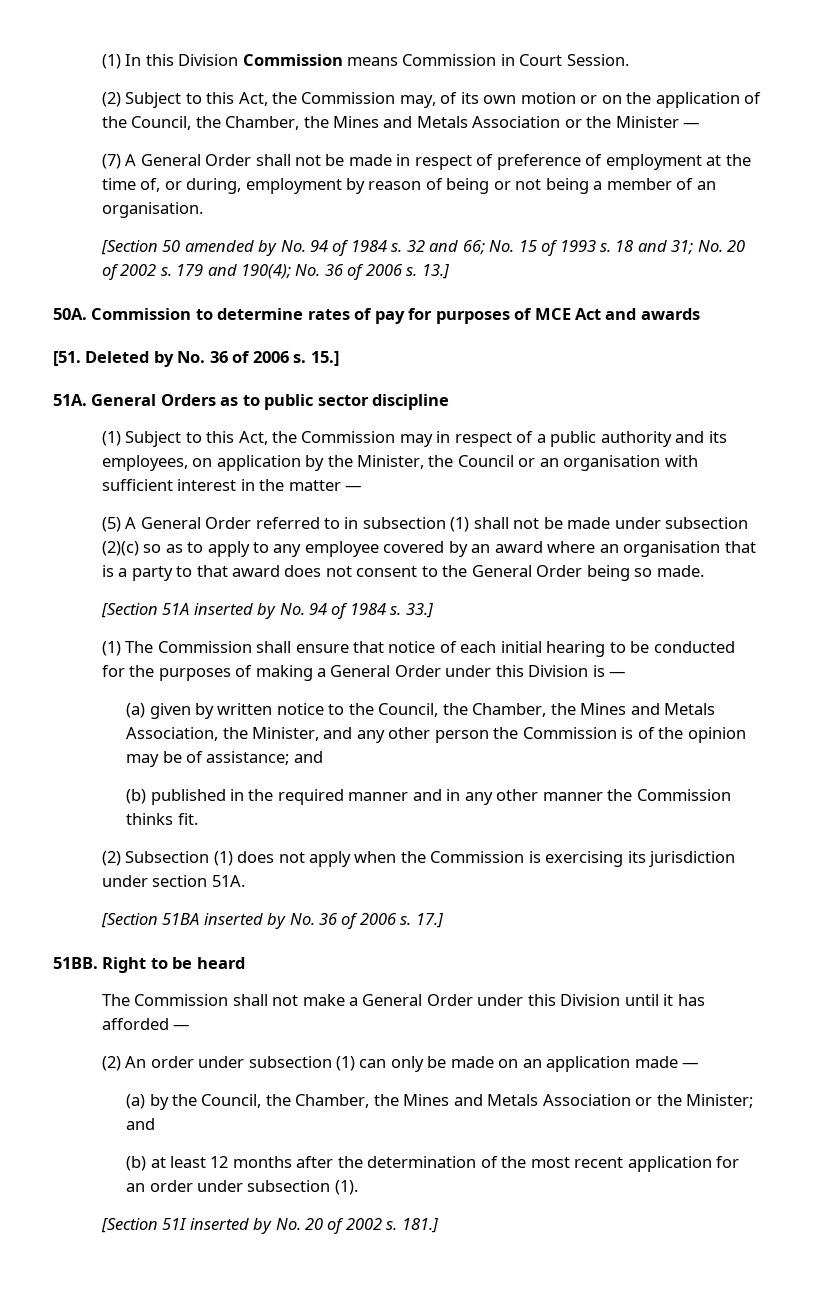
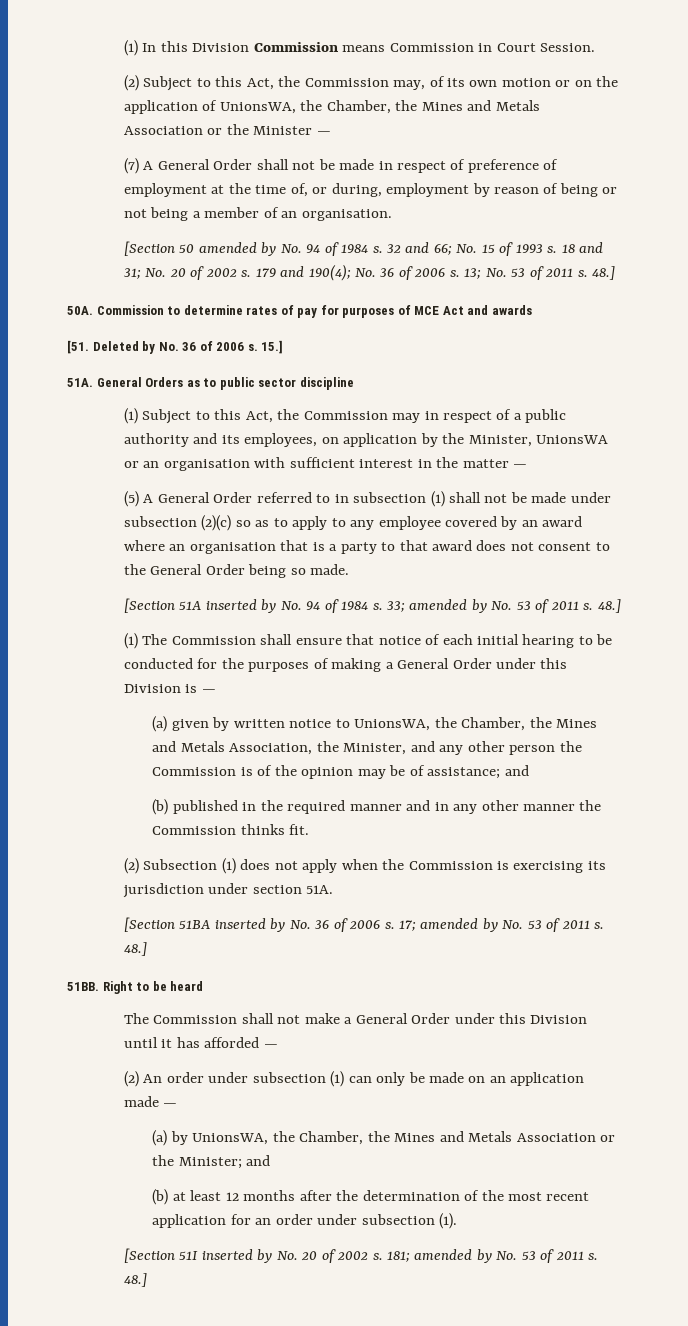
[101,116,192,130] the Council, -> [219,102,296,114] UnionsWA,
[421,264,450,279] 13.] -> [464,266,616,280] 13; No. 53 of 2011 s. 48.]
[428,455,514,467] the Council -> [536,435,609,444] UnionsWA
[405,603,434,618] 33.] -> [387,599,621,613] 33; amended by No. 53 of 2011 s. 48.]
[348,703,439,717] the Council, -> [354,719,431,731] UnionsWA,
[415,913,444,928] 17.] -> [399,918,605,932] [123,942,147,956] 17; amended by No. 53 of 2011 s. 48.]
[171,1094,262,1108] the Council, -> [192,1133,269,1145] UnionsWA,
[401,1218,439,1233] 181.] -> [387,1249,599,1263] [123,1273,147,1287] 181; amended by No. 53 of 2011 s. 48.]

